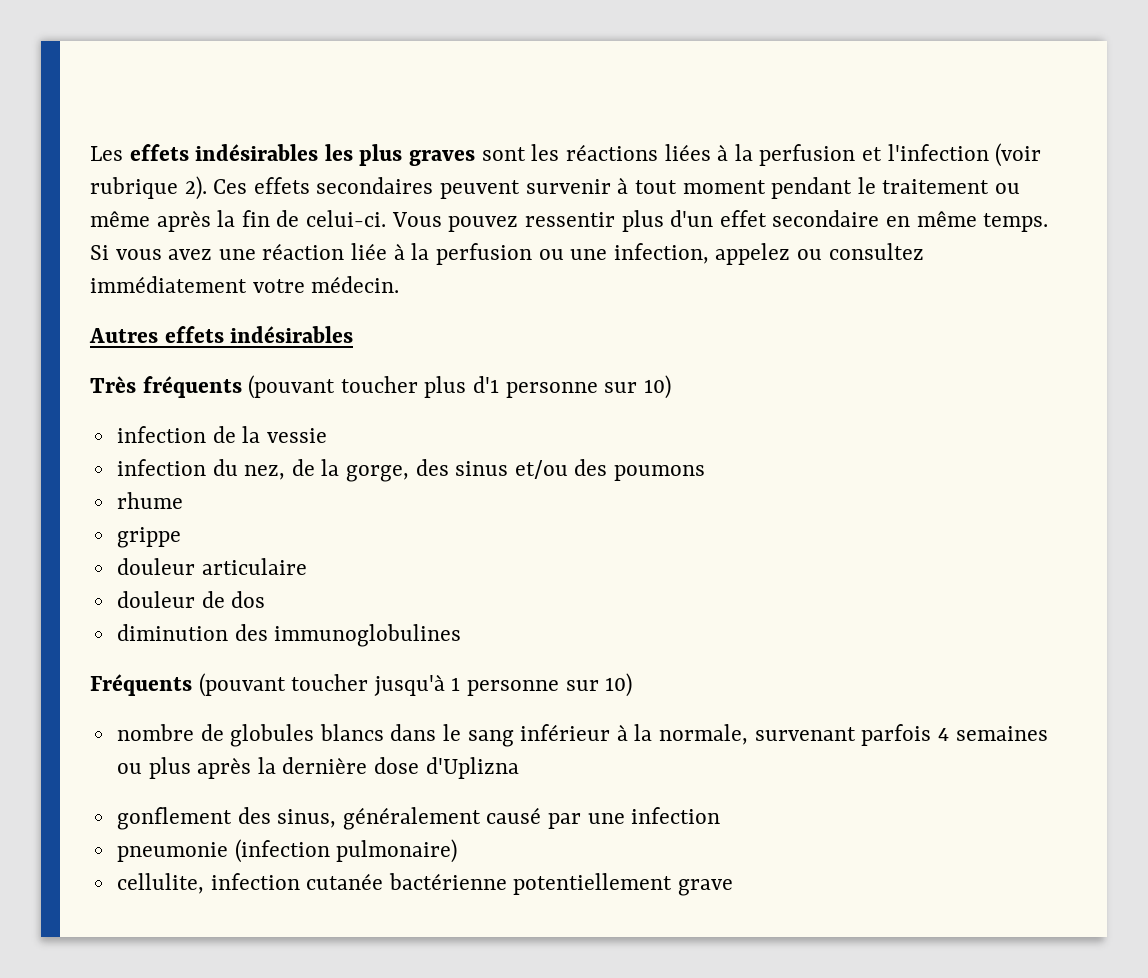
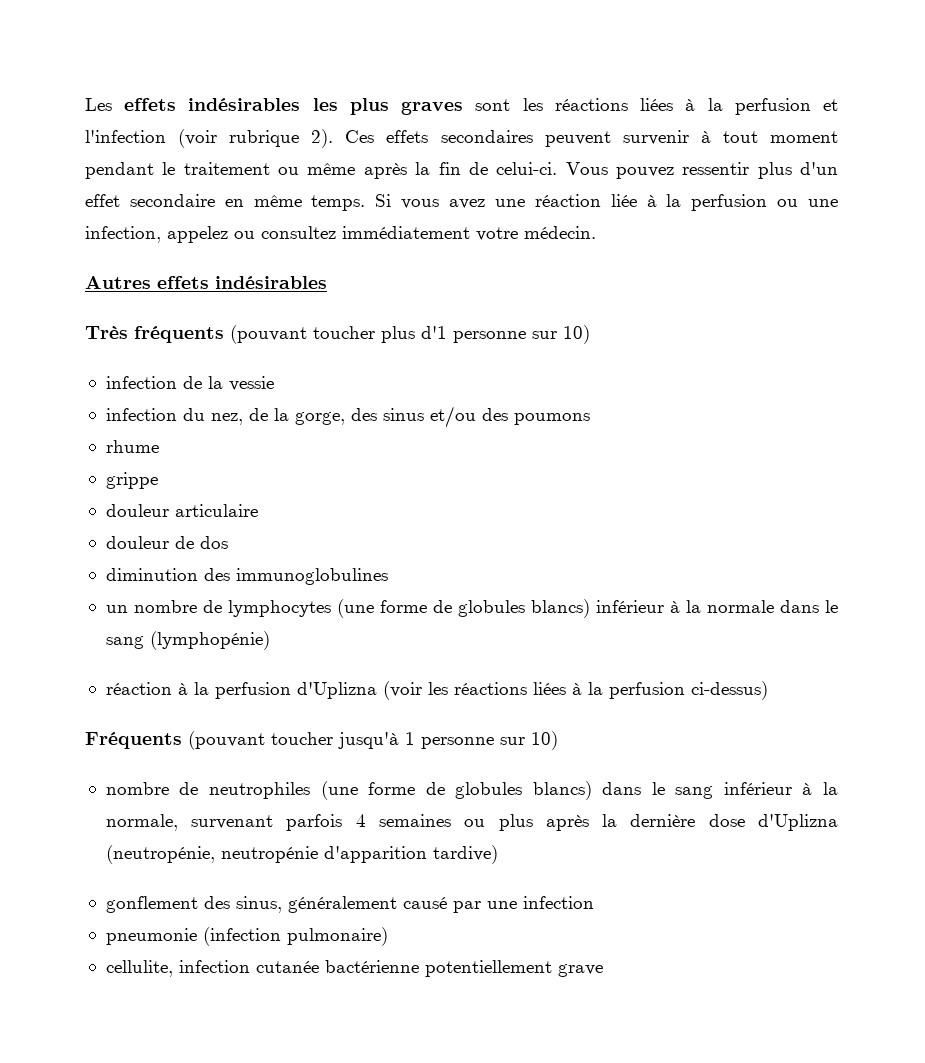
(462, 635) none -> [105,599,839,618] [105,631,270,650] [105,681,768,700] // un nombre de lymphocytes (une forme de globules blancs) inférieur à la normale dans le sang (lymphopénie) // réaction à la perfusion d'Uplizna (voir les réactions liées à la perfusion ci-dessus)
[230,724,384,747] globules blancs -> [208,781,592,800] neutrophiles (une forme de globules blancs)
(519, 768) none -> [105,845,498,864] (neutropénie, neutropénie d'apparition tardive)

